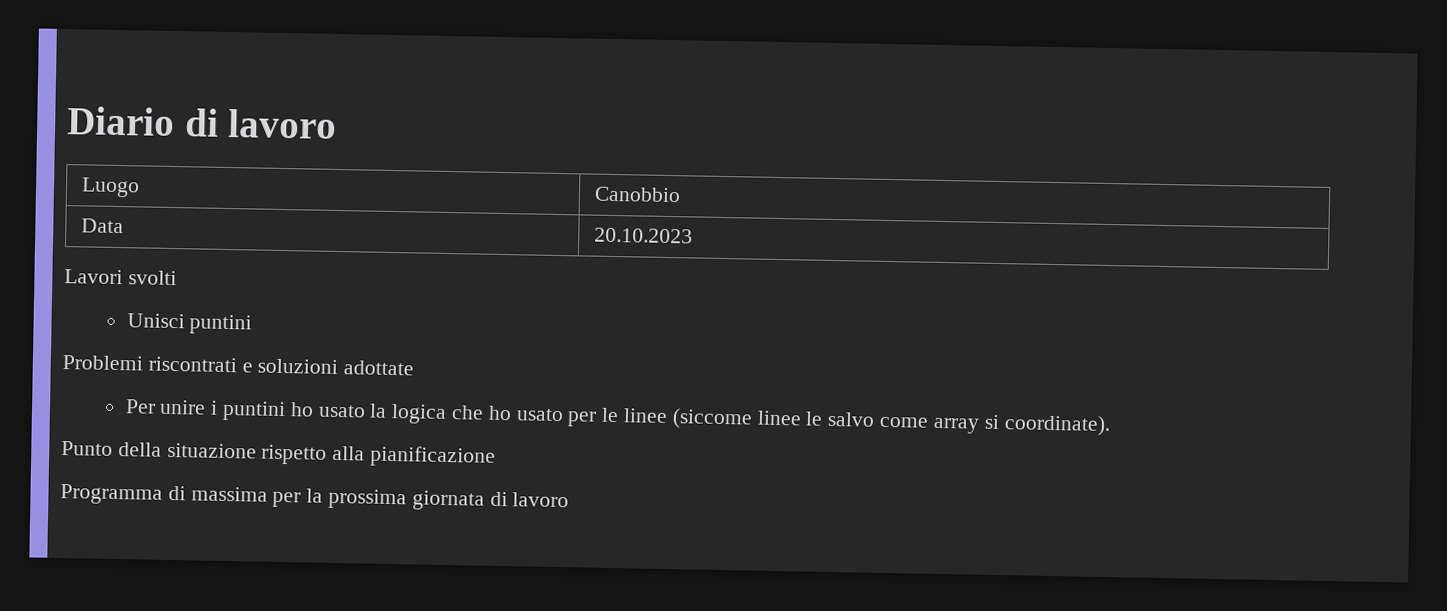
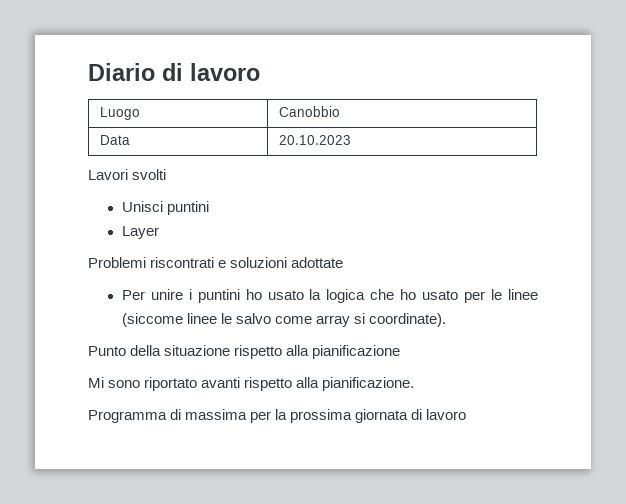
(253, 324) none -> [121,226,159,239] // Layer
(497, 456) none -> [88,377,415,391] // Mi sono riportato avanti rispetto alla pianificazione.

